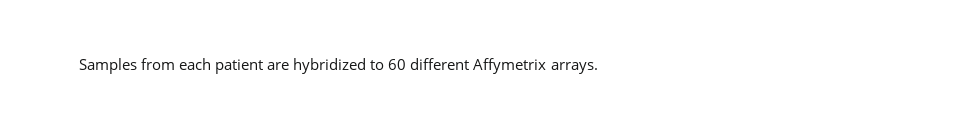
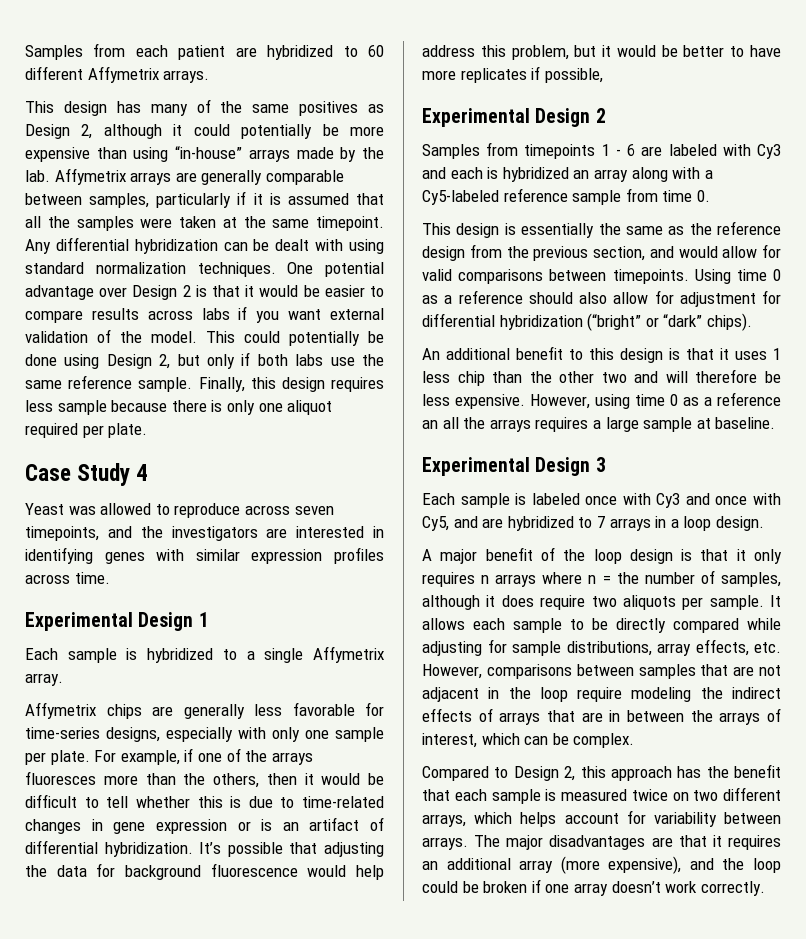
(598, 68) none -> [25,99,384,116] [25,124,384,139] [25,146,385,162] [25,168,344,185] [25,191,384,208] [25,216,384,231] [25,237,384,254] [25,262,384,277] [25,285,384,300] [25,306,384,323] [25,329,384,346] [25,352,384,369] [25,375,384,392] [25,400,333,415] [25,423,148,438] [25,463,149,486] [25,503,334,518] [25,526,384,541] [25,547,384,564] [25,572,110,584] [25,612,209,631] [25,646,385,663] [25,673,63,686] [25,702,384,719] [25,727,384,742] [25,748,313,765] [25,771,384,788] [25,794,384,808] [25,817,384,834] [25,840,385,857] [25,863,384,880] [422,45,781,60] [422,66,603,83] [422,108,606,127] [422,142,781,159] [422,167,713,182] [422,188,710,205] [422,221,781,238] [422,244,781,261] [422,269,781,284] [422,290,781,307] [422,313,752,331] [422,346,781,363] [422,369,781,386] [422,392,781,409] [422,417,776,432] [422,457,606,476] [422,493,781,508] [422,516,764,531] [422,547,782,564] [422,570,781,587] [422,595,781,610] [422,618,781,633] [422,639,781,656] [422,664,781,679] [422,687,781,702] [422,708,781,725] [422,733,635,748] [422,764,781,781] [422,787,781,804] [422,810,781,827] [422,835,781,850] [422,856,781,874] [422,879,765,896] // This design has many of the same positives as Design 2, although it could potentially be more expensive than using “in-house” arrays made by the lab. Affymetrix arrays are generally comparable between samples, particularly if it is assumed that all the samples were taken at the same timepoint. Any differential hybridization can be dealt with using standard normalization techniques. One potential advantage over Design 2 is that it would be easier to compare results across labs if you want external validation of the model. This could potentially be done using Design 2, but only if both labs use the same reference sample. Finally, this design requires less sample because there is only one aliquot required per plate. // Case Study 4 // Yeast was allowed to reproduce across seven timepoints, and the investigators are interested in identifying genes with similar expression profiles across time. // Experimental Design 1 // Each sample is hybridized to a single Affymetrix array. // Affymetrix chips are generally less favorable for time-series designs, especially with only one sample per plate. For example, if one of the arrays fluoresces more than the others, then it would be difficult to tell whether this is due to time-related changes in gene expression or is an artifact of differential hybridization. It’s possible that adjusting the data for background fluorescence would help address this problem, but it would be better to have more replicates if possible, // Experimental Design 2 // Samples from timepoints 1 - 6 are labeled with Cy3 and each is hybridized an array along with a Cy5-labeled reference sample from time 0. // This design is essentially the same as the reference design from the previous section, and would allow for valid comparisons between timepoints. Using time 0 as a reference should also allow for adjustment for differential hybridization (“bright” or “dark” chips). // An additional benefit to this design is that it uses 1 less chip than the other two and will therefore be less expensive. However, using time 0 as a reference an all the arrays requires a large sample at baseline. // Experimental Design 3 // Each sample is labeled once with Cy3 and once with Cy5, and are hybridized to 7 arrays in a loop design. // A major benefit of the loop design is that it only requires n arrays where n = the number of samples, although it does require two aliquots per sample. It allows each sample to be directly compared while adjusting for sample distributions, array effects, etc. However, comparisons between samples that are not adjacent in the loop require modeling the indirect effects of arrays that are in between the arrays of interest, which can be complex. // Compared to Design 2, this approach has the benefit that each sample is measured twice on two different arrays, which helps account for variability between arrays. The major disadvantages are that it requires an additional array (more expensive), and the loop could be broken if one array doesn’t work correctly.

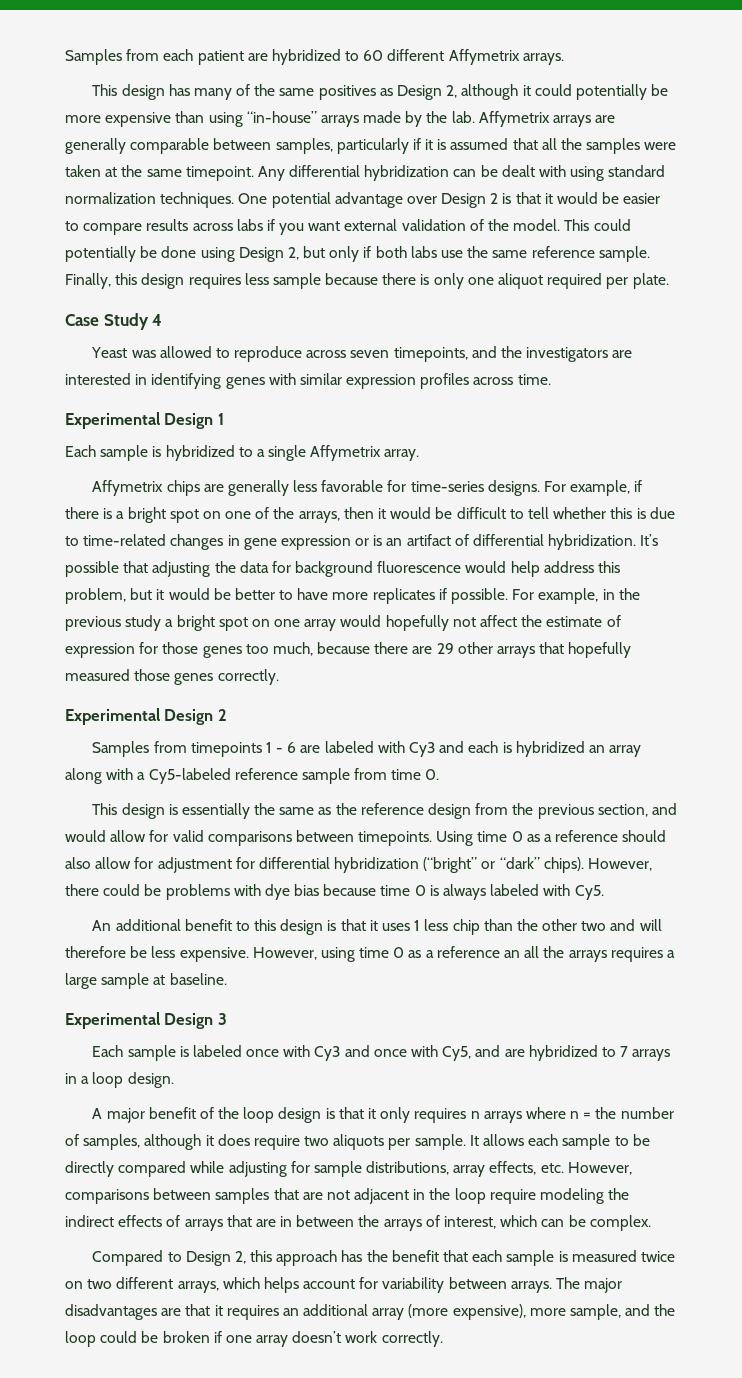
[106,727,384,742] [25,748,313,765] [25,771,259,788] designs, especially with only one sample per plate. For example, if one of the arrays fluoresces more than the others, -> [487,480,643,496] [65,507,340,523] designs. For example, if there is a bright spot on one of the arrays,
[544,68,603,83] possible, -> [451,588,640,604] [65,615,621,631] [65,642,632,658] [65,669,279,685] possible. For example, in the previous study a bright spot on one array would hopefully not affect the estimate of expression for those genes too much, because there are 29 other arrays that hopefully measured those genes correctly.
(752, 322) none -> [588,858,653,871] [65,884,604,900] However, there could be problems with dye bias because time 0 is always labeled with Cy5.
(682, 865) none -> [529,1304,622,1320] more sample,

